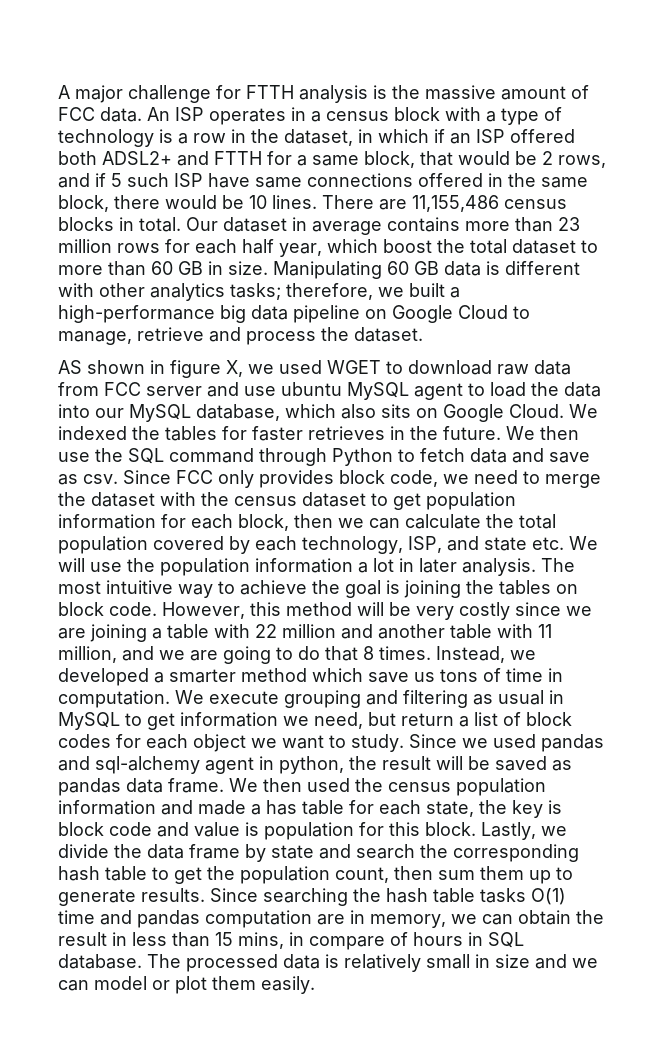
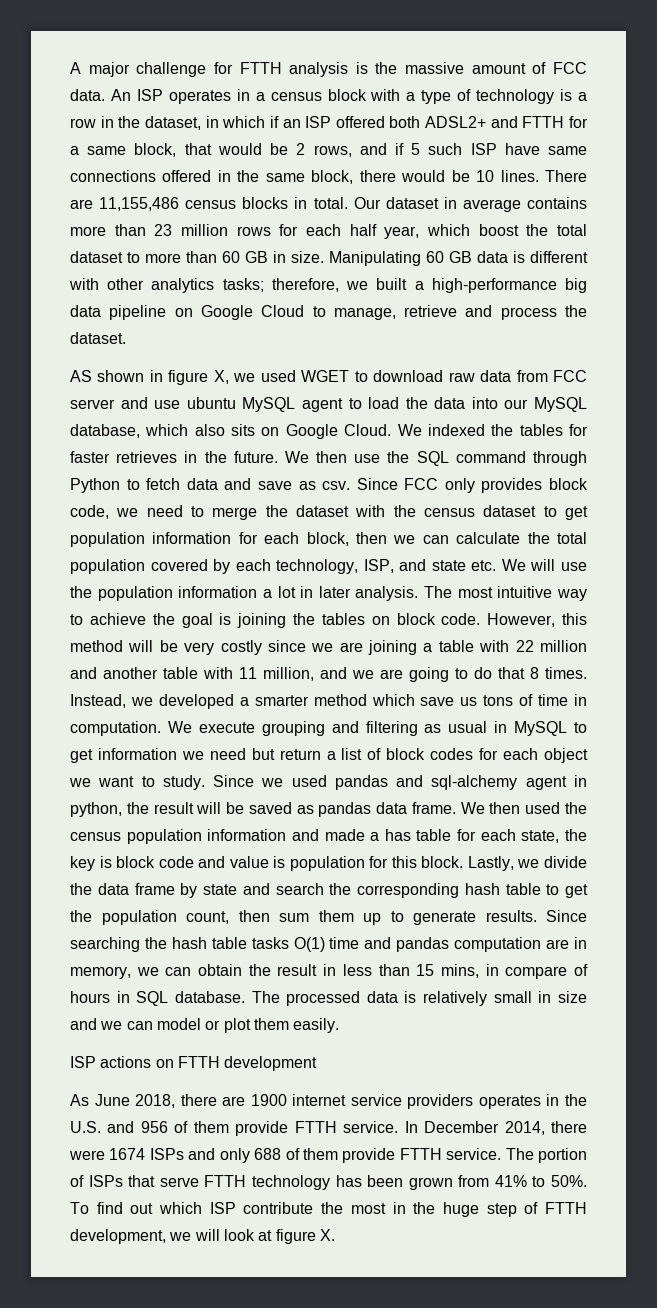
[314,712,363,729] need, -> [209,748,246,760] need
(315, 985) none -> [70,1056,318,1071] [70,1094,588,1109] [70,1121,587,1136] [69,1148,587,1163] [70,1175,587,1190] [70,1202,587,1217] [70,1229,335,1244] // ISP actions on FTTH development // As June 2018, there are 1900 internet service providers operates in the U.S. and 956 of them provide FTTH service. In December 2014, there were 1674 ISPs and only 688 of them provide FTTH service. The portion of ISPs that serve FTTH technology has been grown from 41% to 50%. To find out which ISP contribute the most in the huge step of FTTH development, we will look at figure X.

